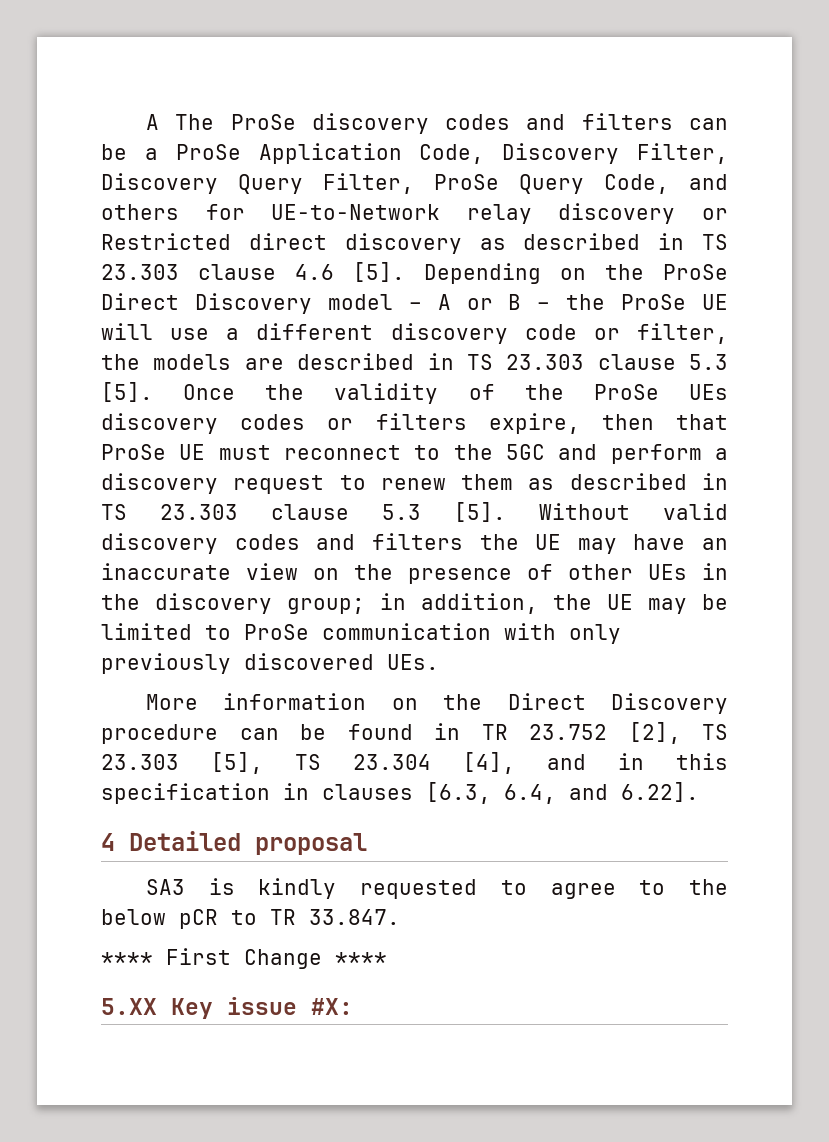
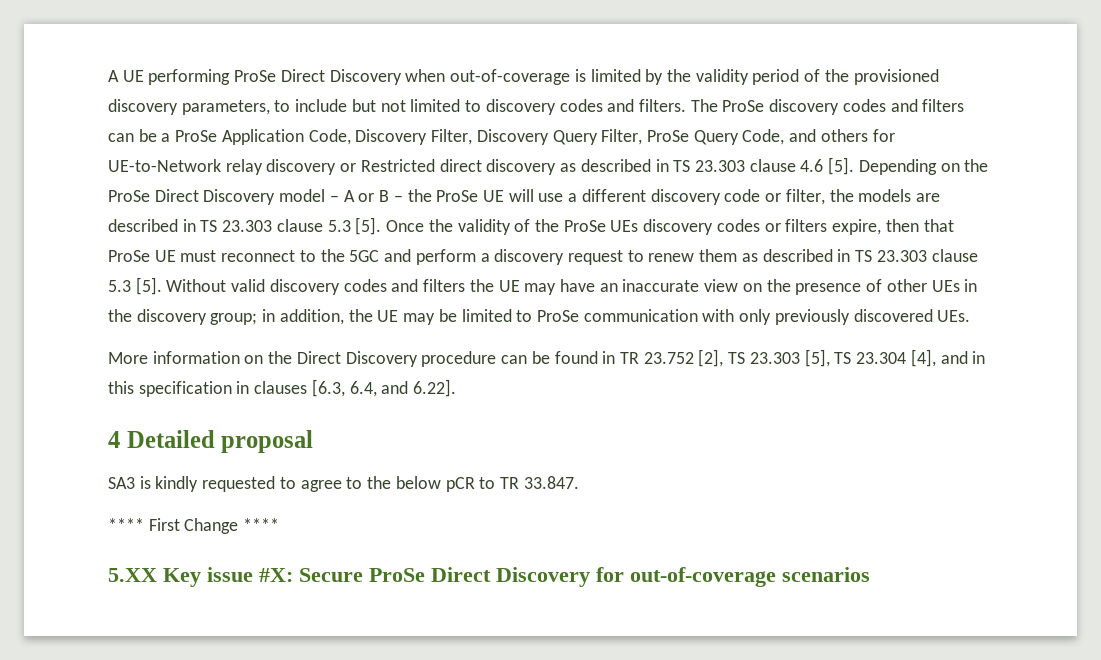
[146,114,160,130] A -> [108,69,939,85] [108,99,686,115] A UE performing ProSe Direct Discovery when out-of-coverage is limited by the validity period of the provisioned discovery parameters, to include but not limited to discovery codes and filters.
(353, 1006) none -> [299,567,870,587] Secure ProSe Direct Discovery for out-of-coverage scenarios

